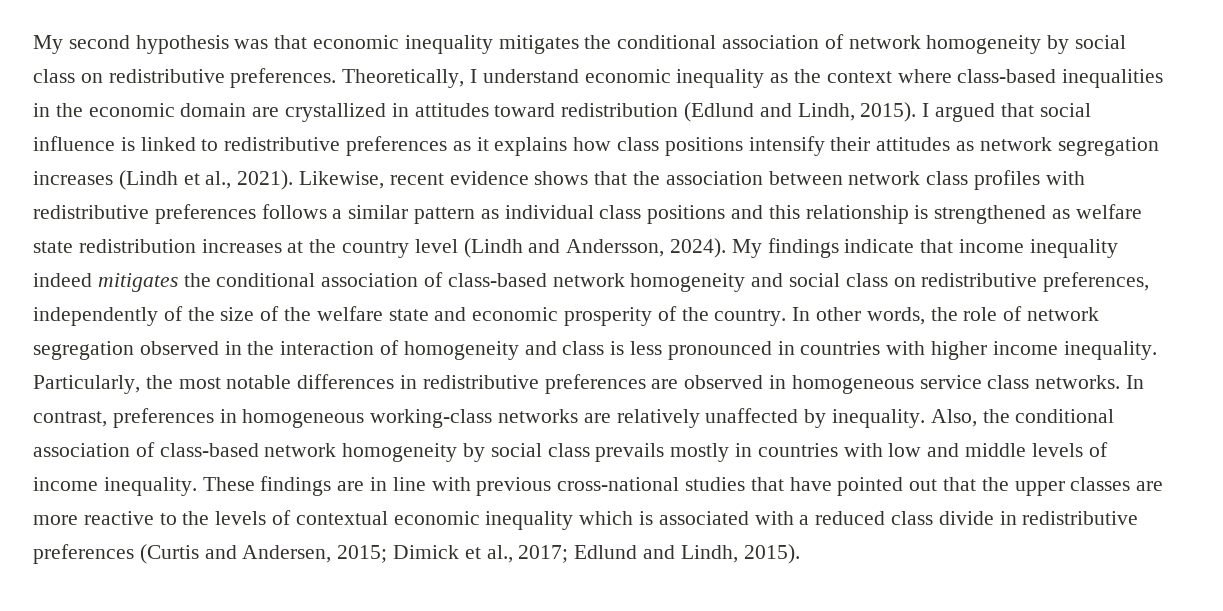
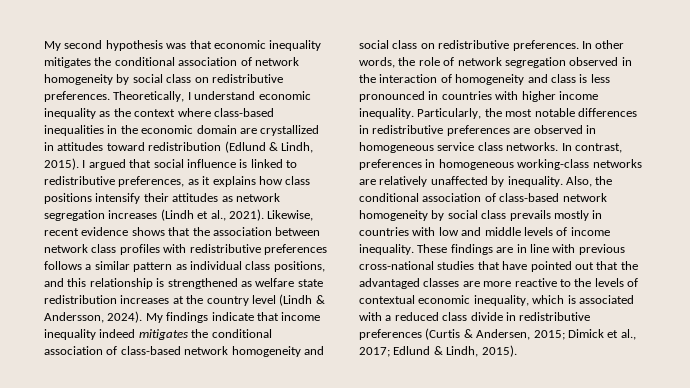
[759,103,792,117] and -> [268,142,278,151] &
[346,136,448,156] preferences -> [118,176,185,187] preferences,
[647,205,726,224] positions -> [273,261,325,272] positions,
[528,239,561,253] and -> [315,295,325,304] &
[1043,272,1150,292] [33,306,787,326] preferences, independently of the size of the welfare state and economic prosperity of the country. -> [512,40,579,51] preferences.
[1014,481,1065,496] upper -> [359,278,420,289] advantaged
[485,511,574,530] inequality -> [473,295,529,306] inequality,
[204,545,237,559] and -> [463,329,473,338] &
[643,545,676,559] and -> [433,346,443,355] &

